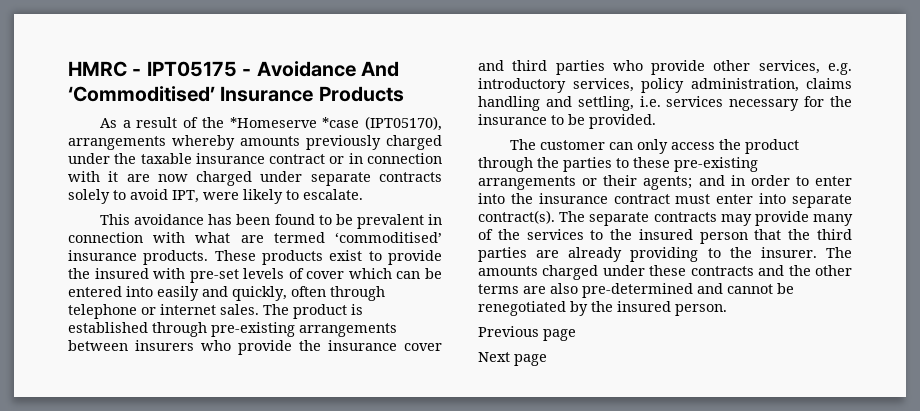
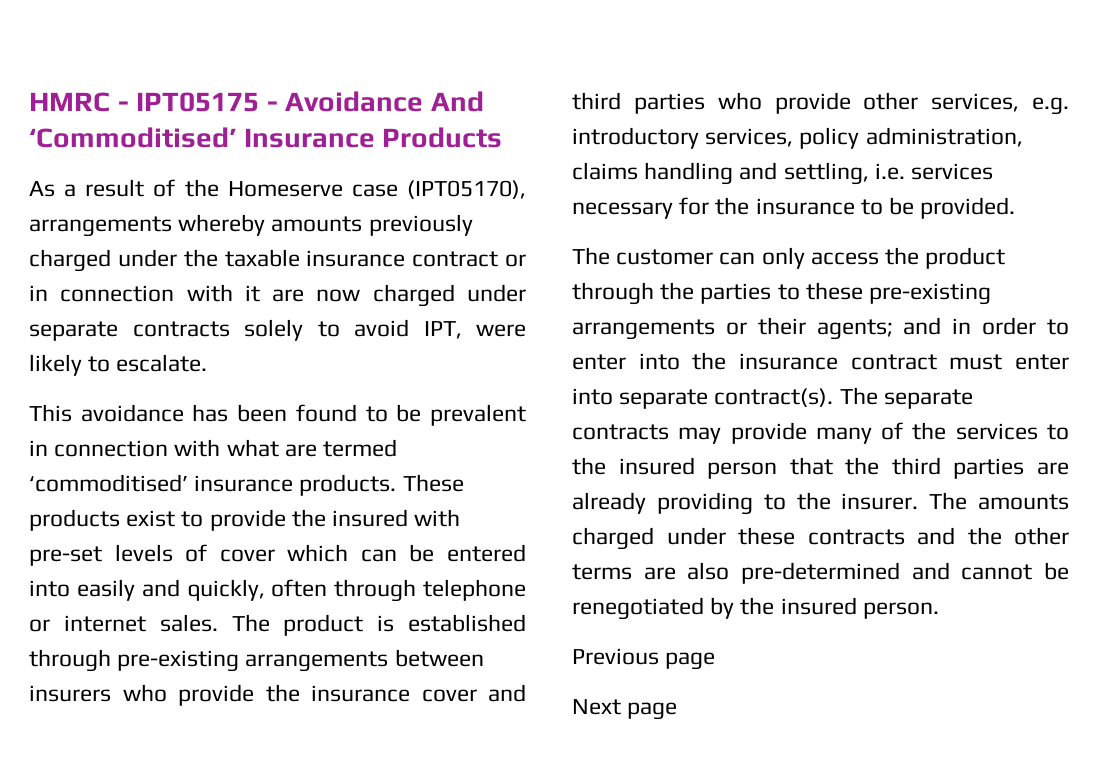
[229,117,360,128] *Homeserve *case -> [227,181,398,197] Homeserve case

